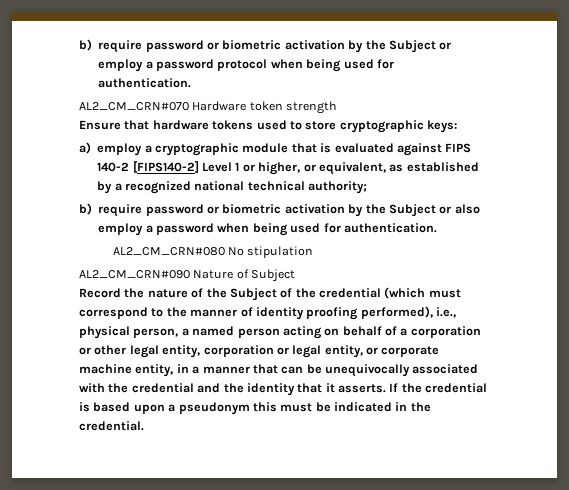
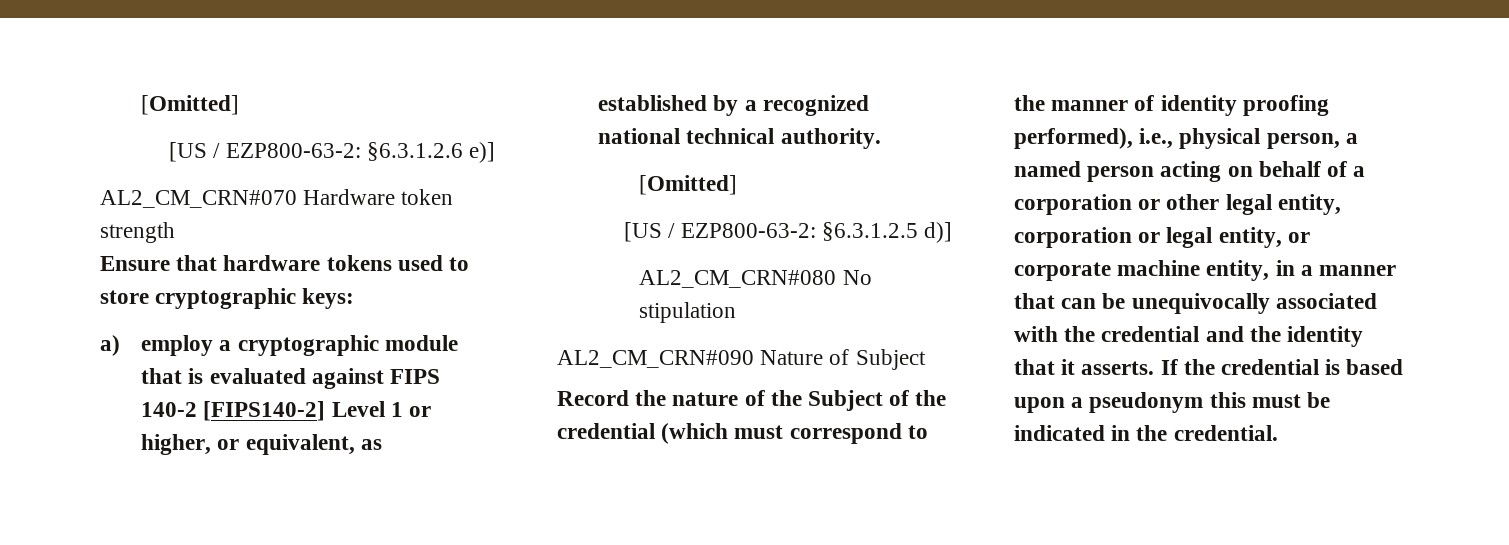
[79,39,452,53] [98,59,394,72] [98,78,192,88] b) require password or biometric activation by the Subject or employ a password protocol when being used for authentication. -> [141,95,240,115] [169,142,495,163] [Omitted] // [US / EZP800-63-2: §6.3.1.2.6 e)]
[308,181,368,194] [79,203,480,217] [98,223,437,236] authority; // b) require password or biometric activation by the Subject or also employ a password when being used for authentication. -> [780,128,881,149] [639,175,738,195] [624,222,952,243] authority. // [Omitted] // [US / EZP800-63-2: §6.3.1.2.5 d)]

